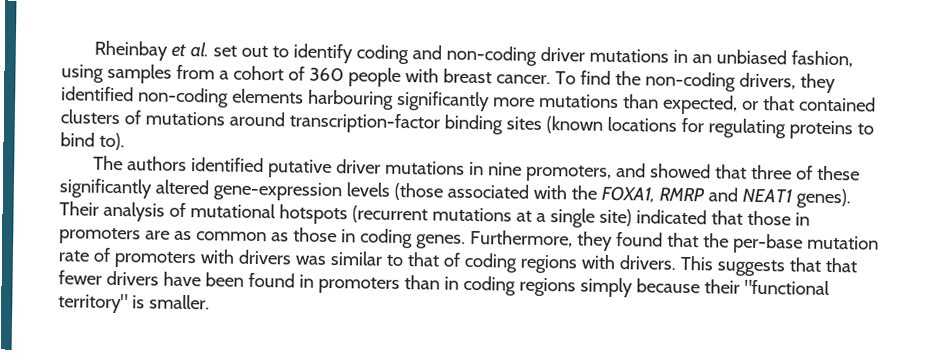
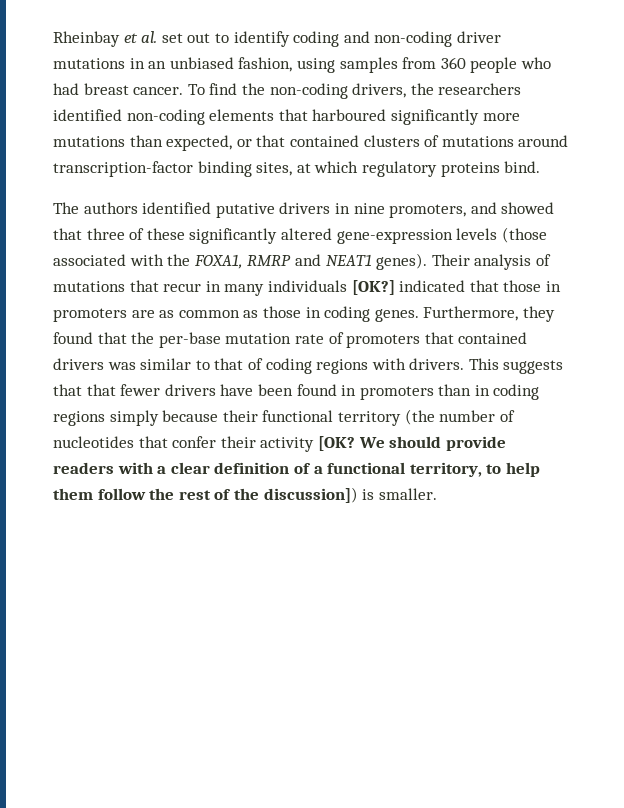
[218,65,439,87] a cohort of 360 people with -> [440,57,551,73] [53,83,79,95] 360 people who had
[799,73,836,94] they -> [410,83,522,95] the researchers
[307,89,394,110] harbouring -> [278,109,387,121] that harboured
[505,116,874,140] [60,132,125,151] sites (known locations for regulating proteins to bind to). -> [256,161,541,177] sites, at which regulatory proteins bind.
[336,159,466,175] driver mutations -> [279,202,331,214] drivers
[189,203,632,228] mutational hotspots (recurrent mutations at a single site) -> [53,280,395,296] mutations that recur in many individuals [OK?]
[199,249,235,264] with -> [424,332,528,344] that contained
[743,279,830,296] [58,293,128,314] "functional territory" -> [262,409,515,426] [53,436,506,452] [53,462,540,477] [53,487,358,503] functional territory (the number of nucleotides that confer their activity [OK? We should provide readers with a clear definition of a functional territory, to help them follow the rest of the discussion])

